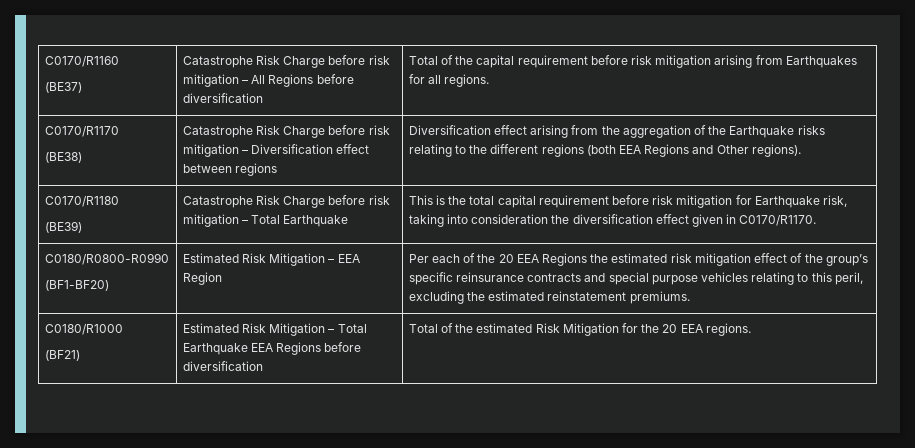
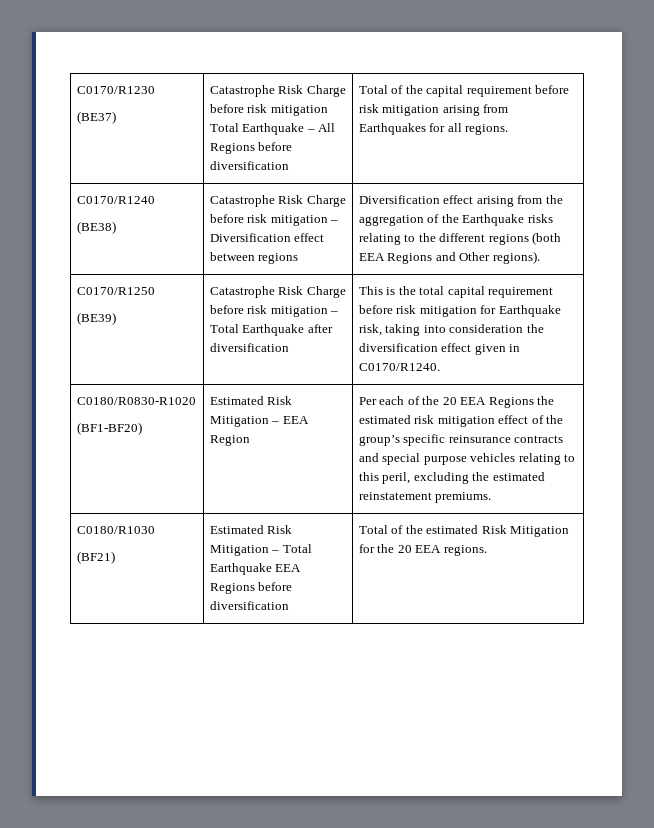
[44,56,119,67] C0170/R1160 -> [76,86,155,94] C0170/R1230
(239, 80) none -> [209,123,305,135] Total Earthquake
[44,126,119,137] C0170/R1170 -> [76,196,155,204] C0170/R1240
[44,196,119,207] C0170/R1180 -> [76,287,155,295] C0170/R1250
(349, 221) none -> [307,324,333,333] [209,343,289,352] after diversification
[739,215,817,226] [44,253,169,265] C0170/R1170. // C0180/R0800-R0990 -> [358,363,440,371] [76,397,196,405] C0170/R1240. // C0180/R0830-R1020
[44,324,123,335] C0180/R1000 -> [76,526,155,534] C0180/R1030

